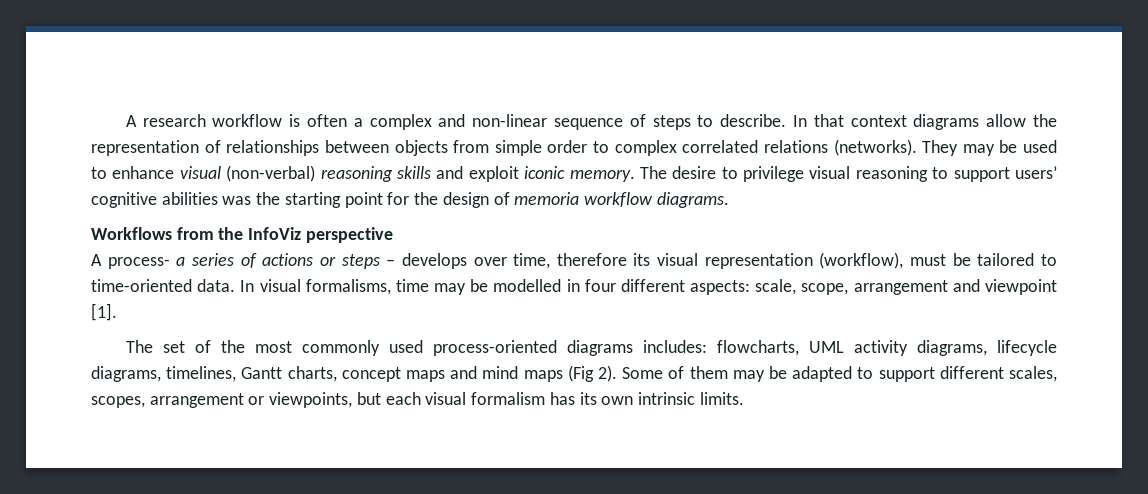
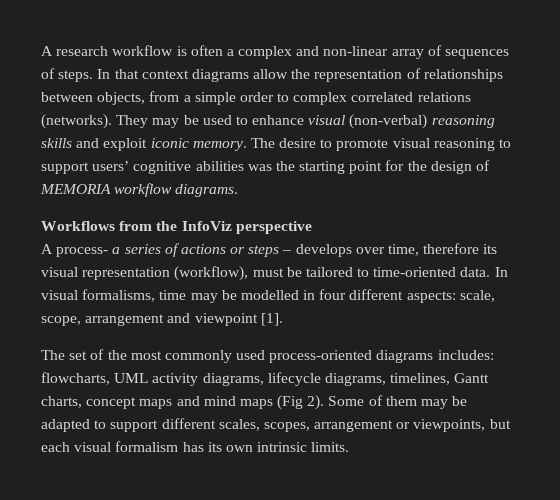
[553,114,787,130] sequence of steps to describe. -> [391,45,510,59] [41,68,94,82] array of sequences of steps.
[394,140,490,156] objects from -> [97,91,191,105] objects, from a
[743,166,805,182] privilege -> [336,139,389,151] promote
[514,192,580,205] memoria -> [40,184,111,194] MEMORIA

